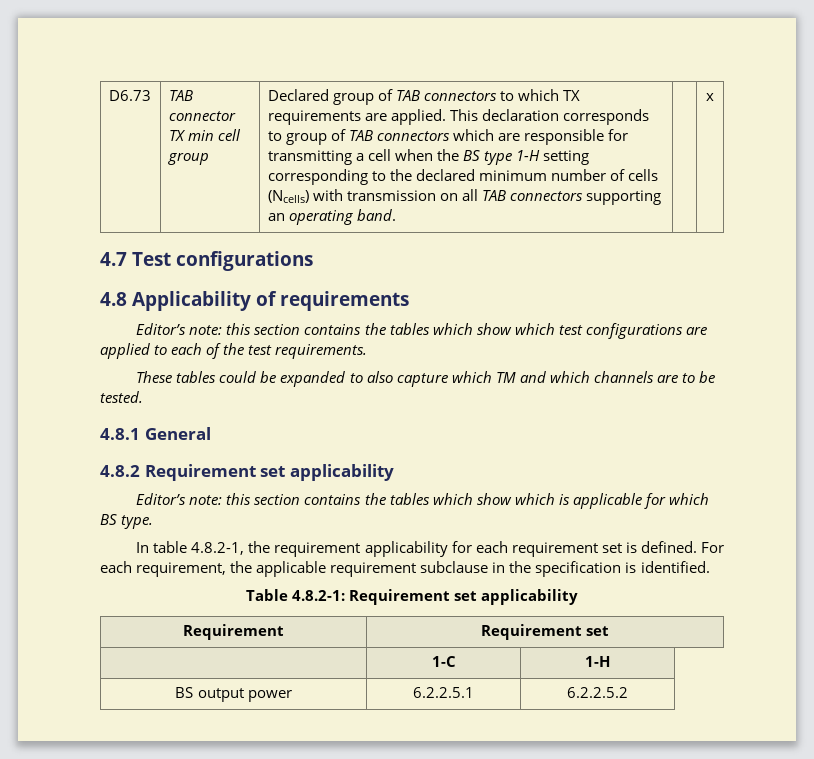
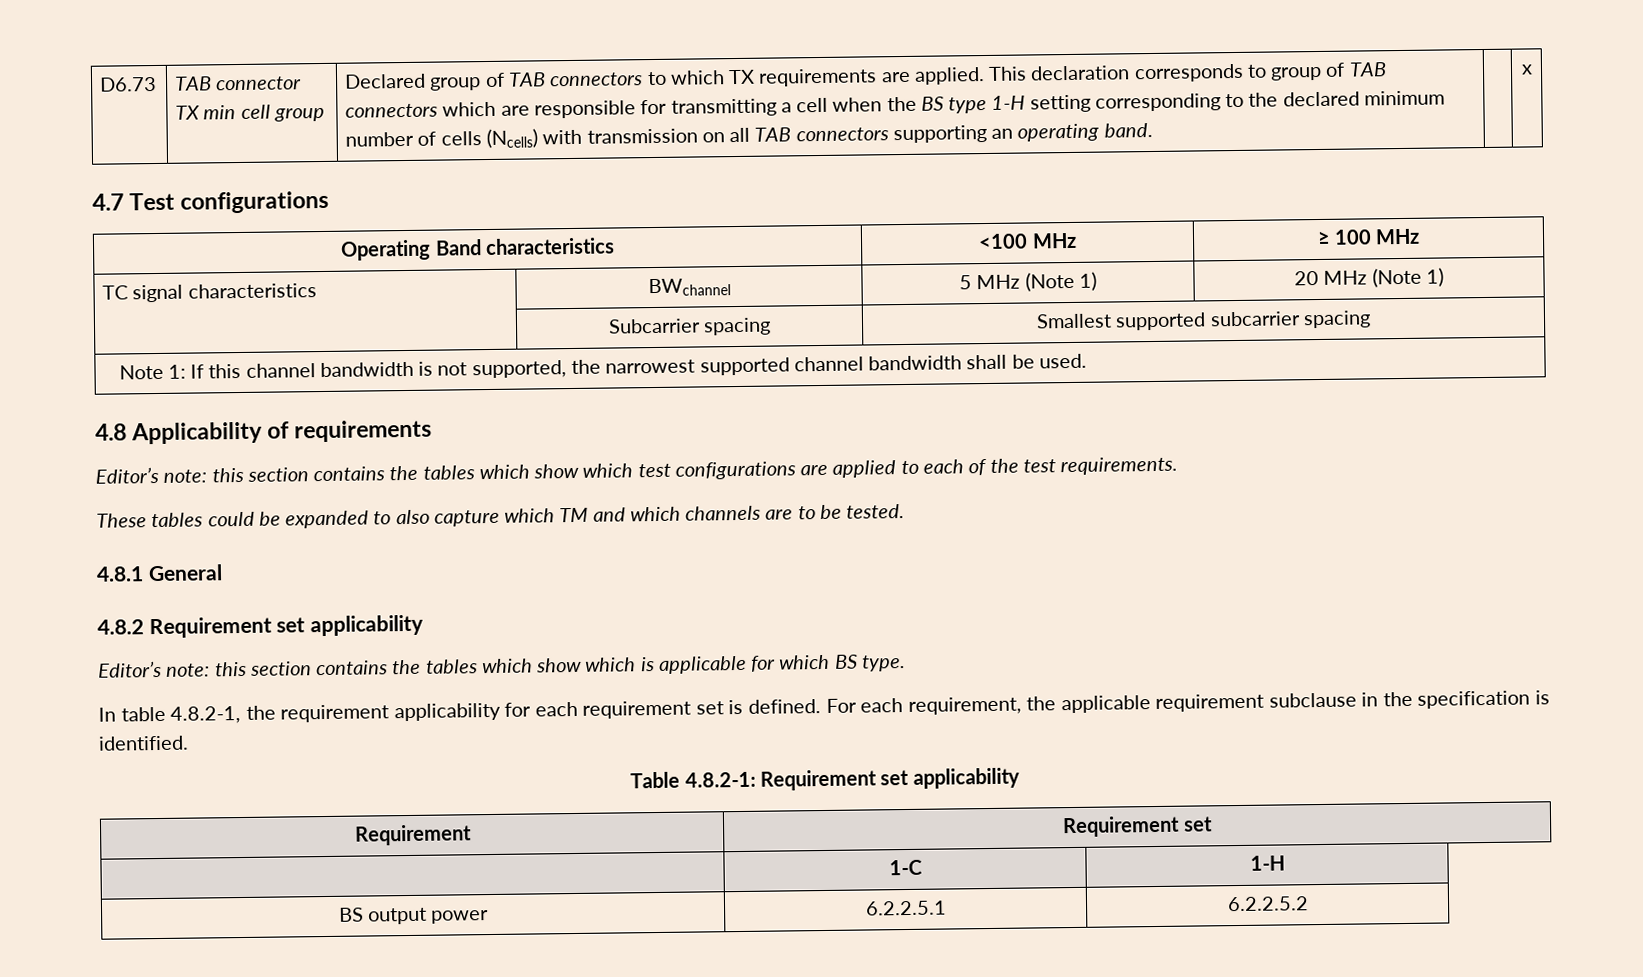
(314, 261) none -> [340,237,615,261] [978,232,1077,250] [1316,228,1421,246] [102,283,317,303] [647,278,731,297] [959,271,1097,292] [1294,267,1444,288] [607,317,772,336] [1036,310,1371,331] [118,353,1087,380] // Operating Band characteristics | <100 MHz | ≥ 100 MHz // TC signal characteristics | BWchannel | 5 MHz (Note 1) | 20 MHz (Note 1) // | Subcarrier spacing | Smallest supported subcarrier spacing // Note 1: If this channel bandwidth is not supported, the narrowest supported channel bandwidth shall be used.

